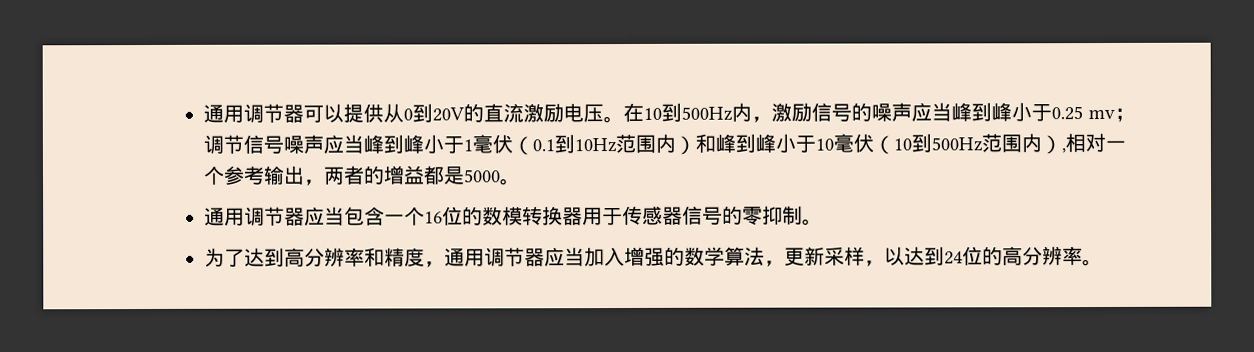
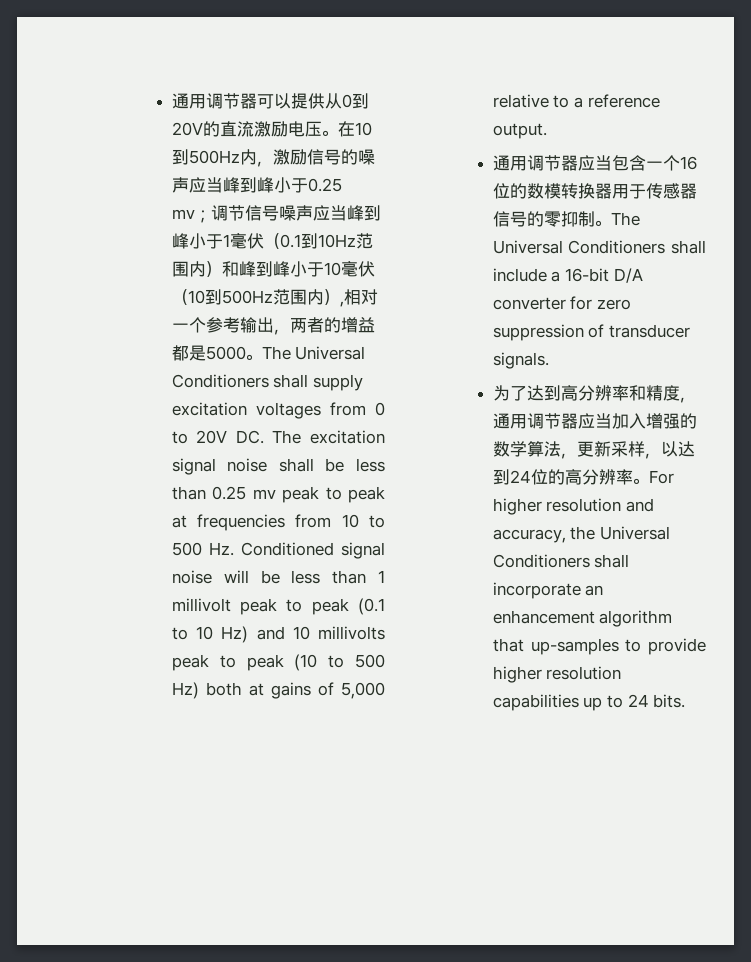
(522, 182) none -> [261,346,366,360] [171,374,364,391] [171,402,385,419] [171,430,385,444] [171,458,385,475] [171,486,385,503] [171,514,385,531] [171,542,385,559] [171,570,385,584] [171,598,385,615] [171,626,385,643] [171,654,385,671] [171,682,385,699] [492,94,660,108] [492,123,547,139] The Universal Conditioners shall supply excitation voltages from 0 to 20V DC. The excitation signal noise shall be less than 0.25 mv peak to peak at frequencies from 10 to 500 Hz. Conditioned signal noise will be less than 1 millivolt peak to peak (0.1 to 10 Hz) and 10 millivolts peak to peak (10 to 500 Hz) both at gains of 5,000 relative to a reference output.
(824, 222) none -> [610,212,640,226] [492,240,706,254] [492,268,643,283] [492,296,632,310] [492,324,691,341] [492,352,549,369] The Universal Conditioners shall include a 16-bit D/A converter for zero suppression of transducer signals.
(1104, 263) none -> [648,470,674,484] [492,498,655,515] [492,526,671,543] [492,554,630,568] [492,582,604,599] [492,610,673,627] [492,638,706,655] [492,666,622,683] [492,694,686,711] For higher resolution and accuracy, the Universal Conditioners shall incorporate an enhancement algorithm that up-samples to provide higher resolution capabilities up to 24 bits.

